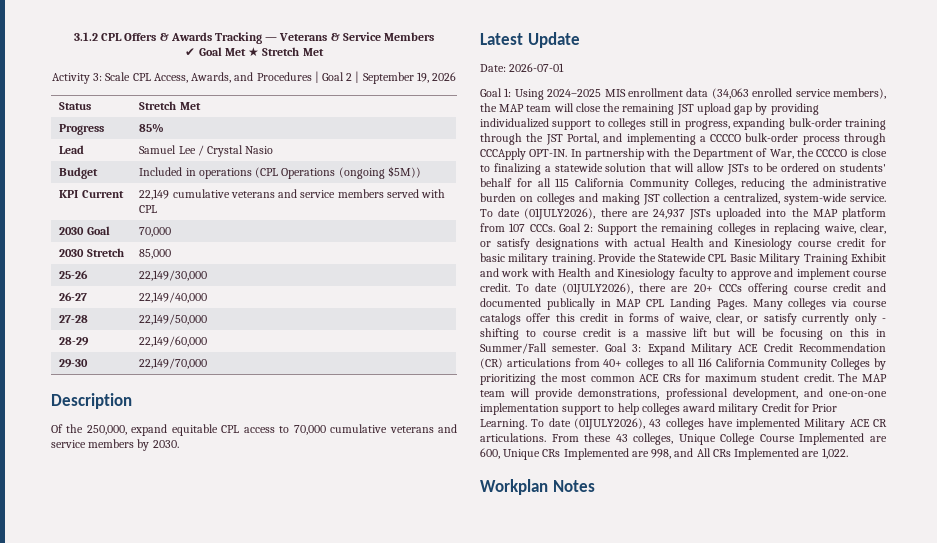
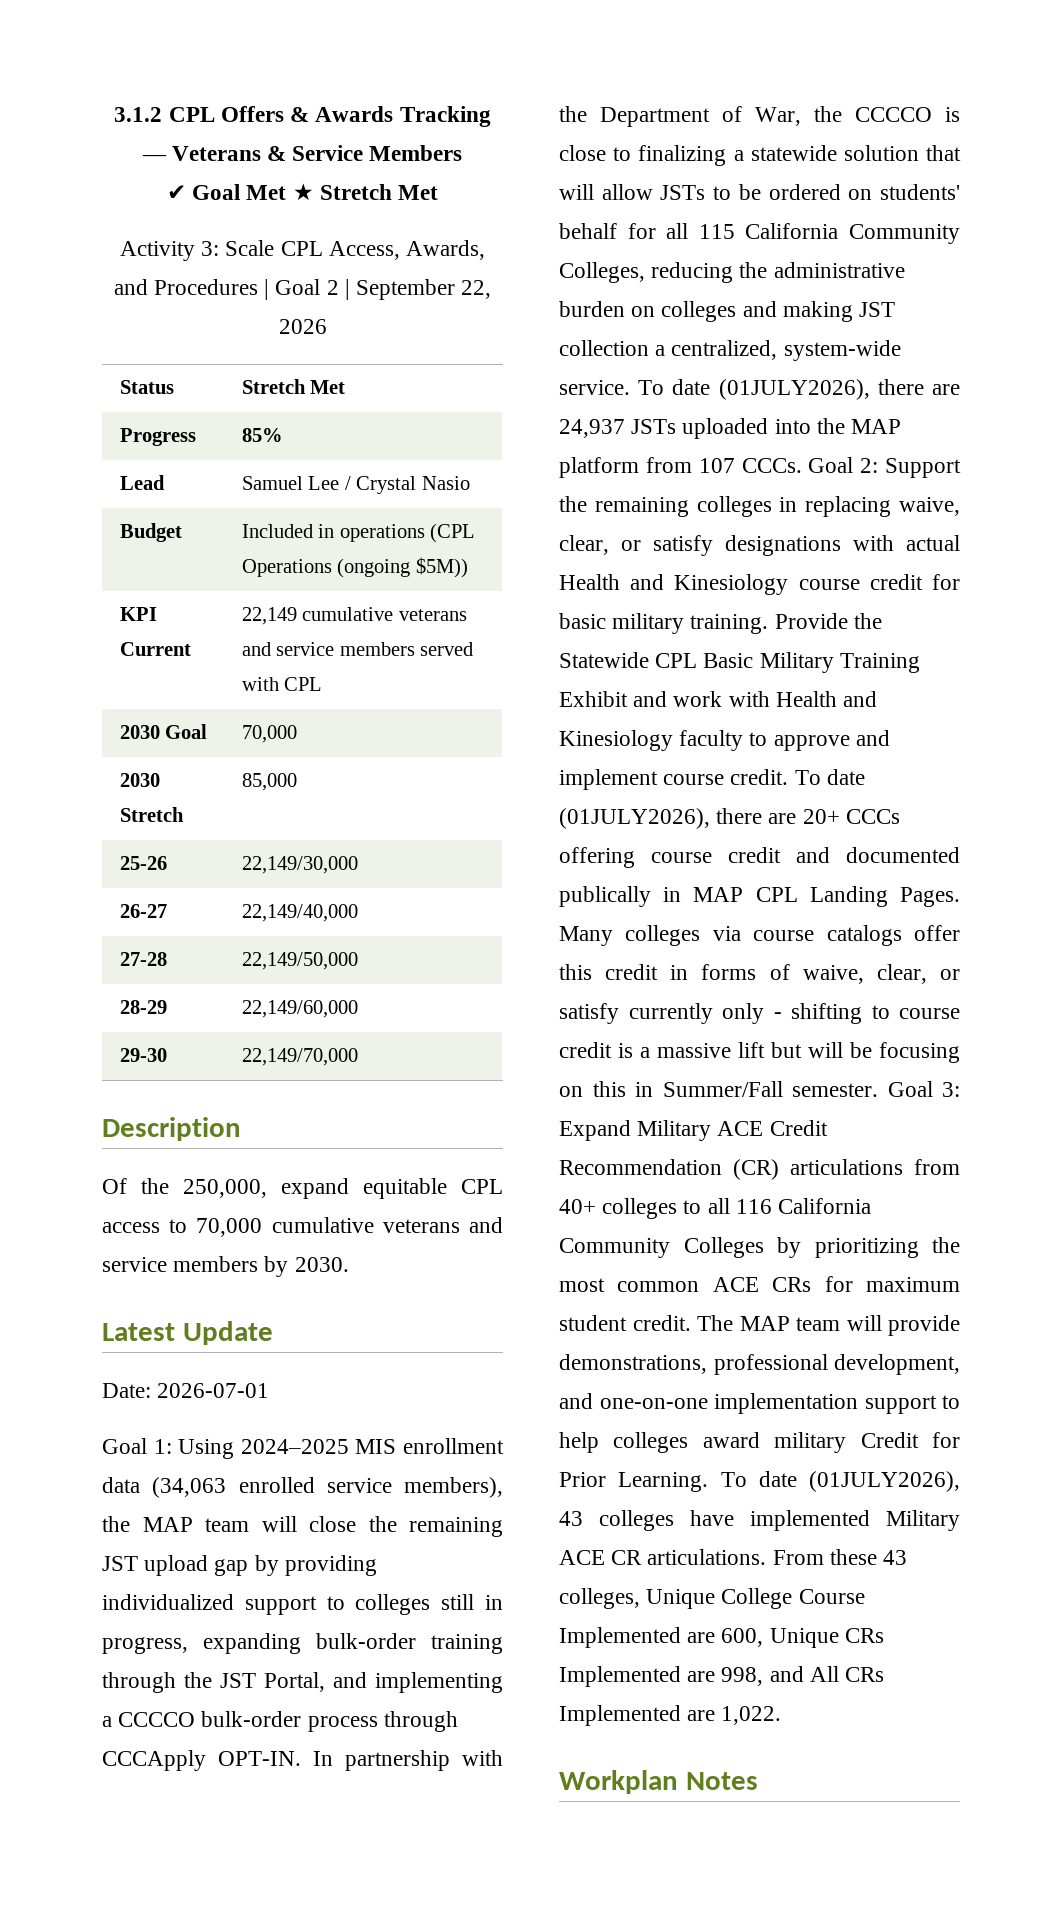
[416,72,429,83] 19, -> [461,280,492,299] 22,

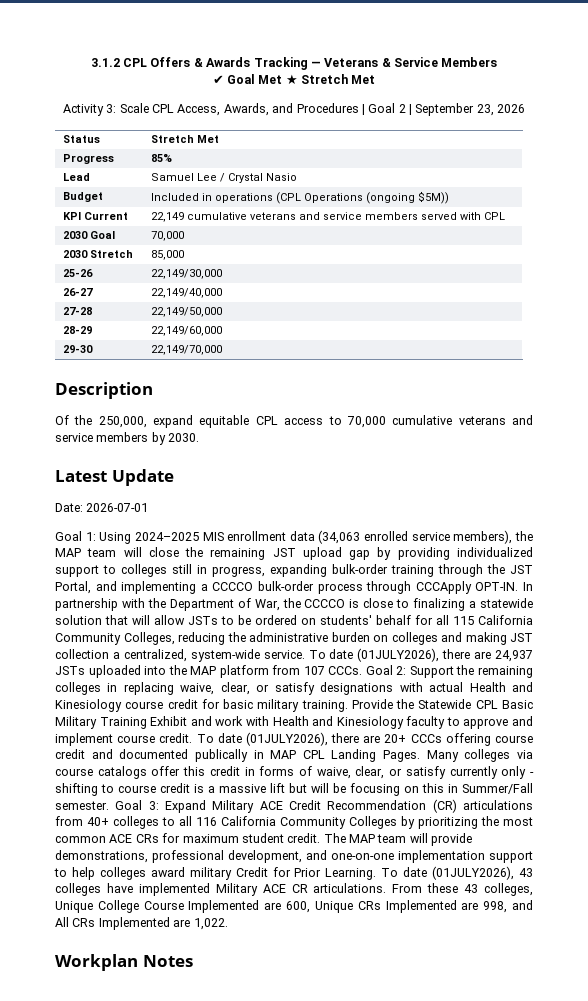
[461,280,492,299] 22, -> [476,104,494,116] 23,

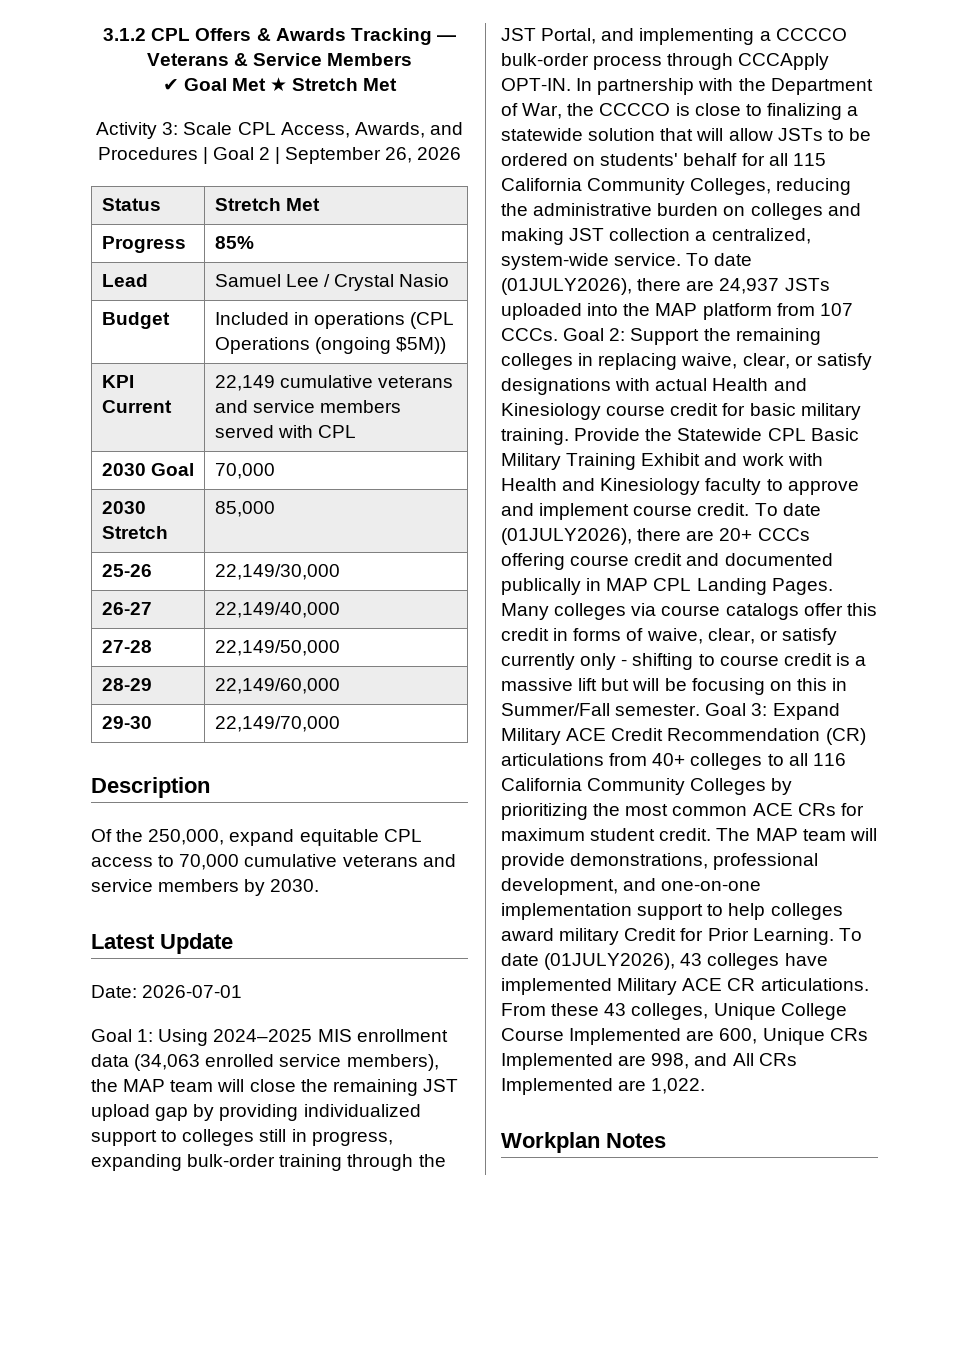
[476,104,494,116] 23, -> [385,147,413,163] 26,

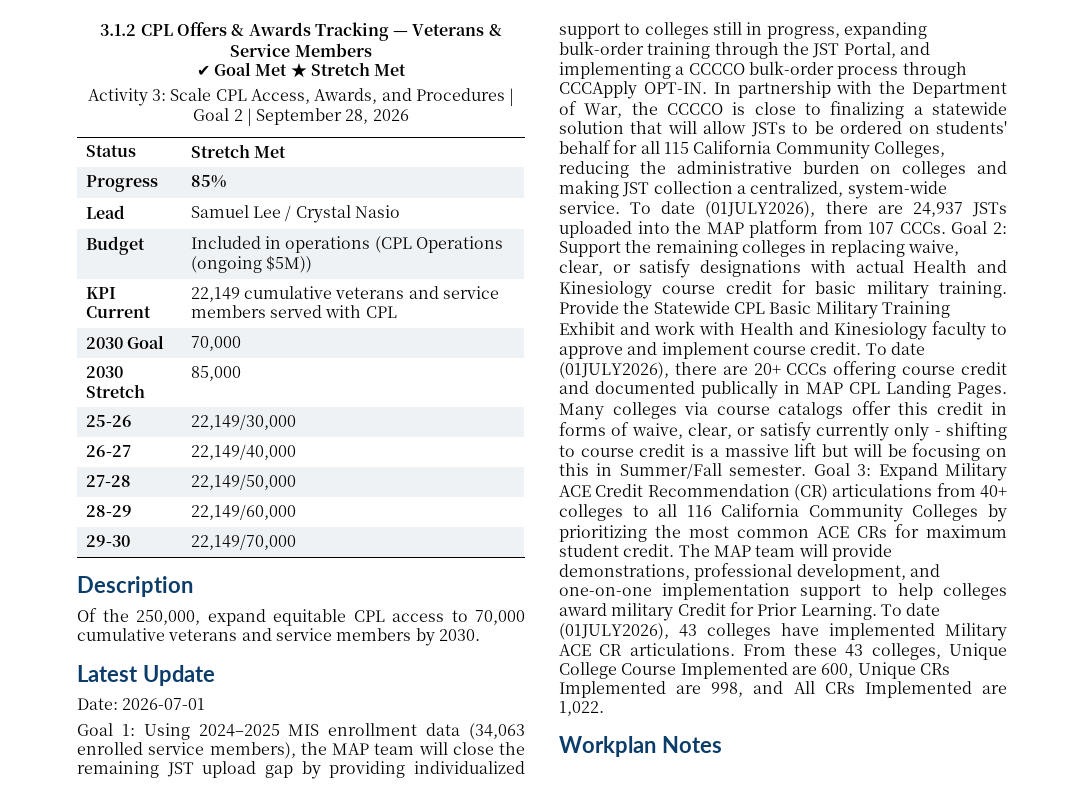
[385,147,413,163] 26, -> [345,109,369,124] 28,

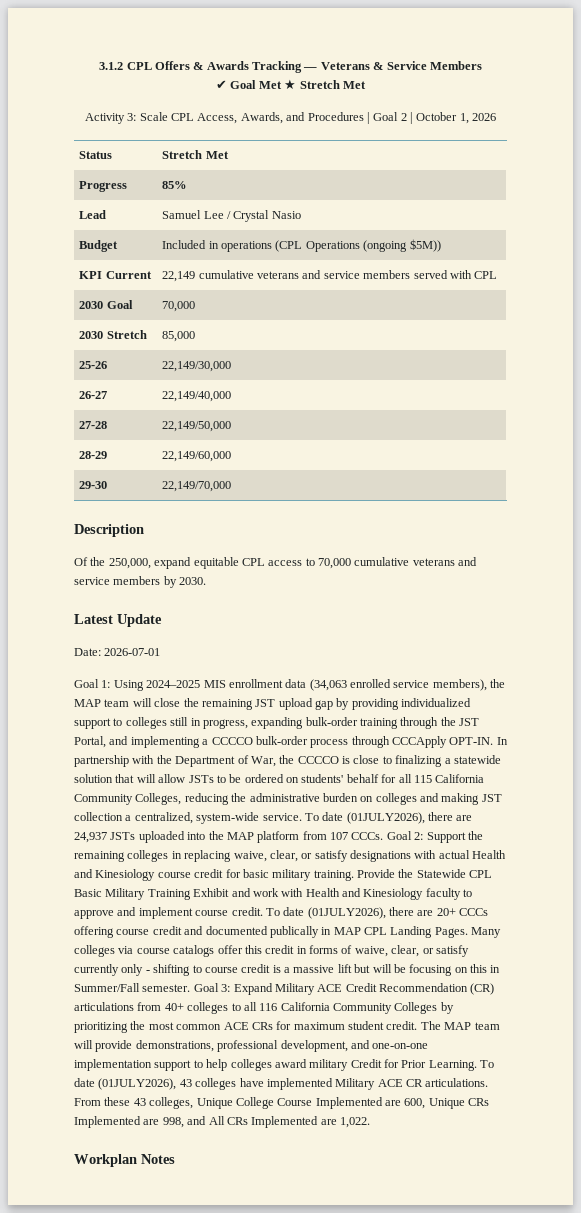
[256,108,369,125] September 28, -> [416,112,469,124] October 1,

